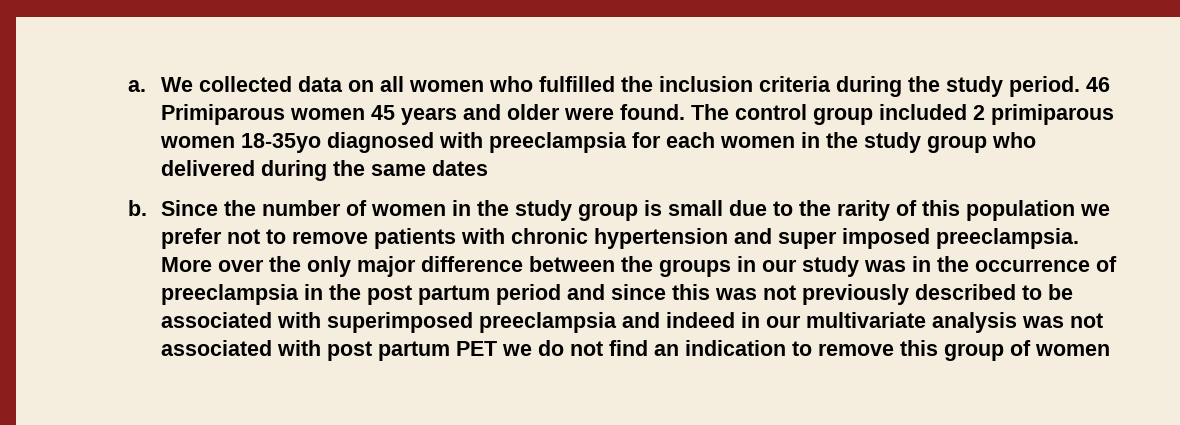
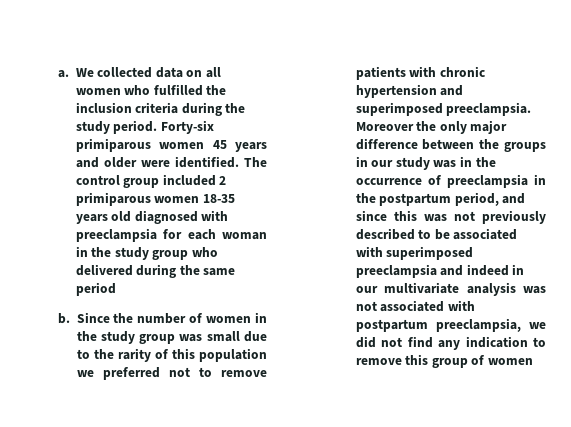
[1086,77,1111,92] [161,104,286,125] 46 Primiparous -> [160,120,214,134] [75,138,151,152] Forty-six primiparous
[620,104,686,120] found. -> [174,156,239,168] identified.
[241,133,322,153] 18-35yo -> [202,194,235,203] [75,211,132,224] 18-35 years old
[720,136,796,148] women -> [221,232,267,240] woman
[432,160,489,176] dates -> [75,282,116,296] period
[644,200,663,216] is -> [179,334,203,342] was
[161,228,223,249] prefer -> [102,367,160,380] preferred
[778,228,1080,249] [161,257,265,272] super imposed preeclampsia. More over -> [355,102,532,116] [355,122,414,131] superimposed preeclampsia. Moreover
[367,284,562,305] post partum period -> [379,192,499,206] postpartum period,
[327,340,565,361] post partum PET we do -> [355,318,546,332] [355,336,376,348] postpartum preeclampsia, we did
[654,344,680,356] an -> [438,340,461,350] any

